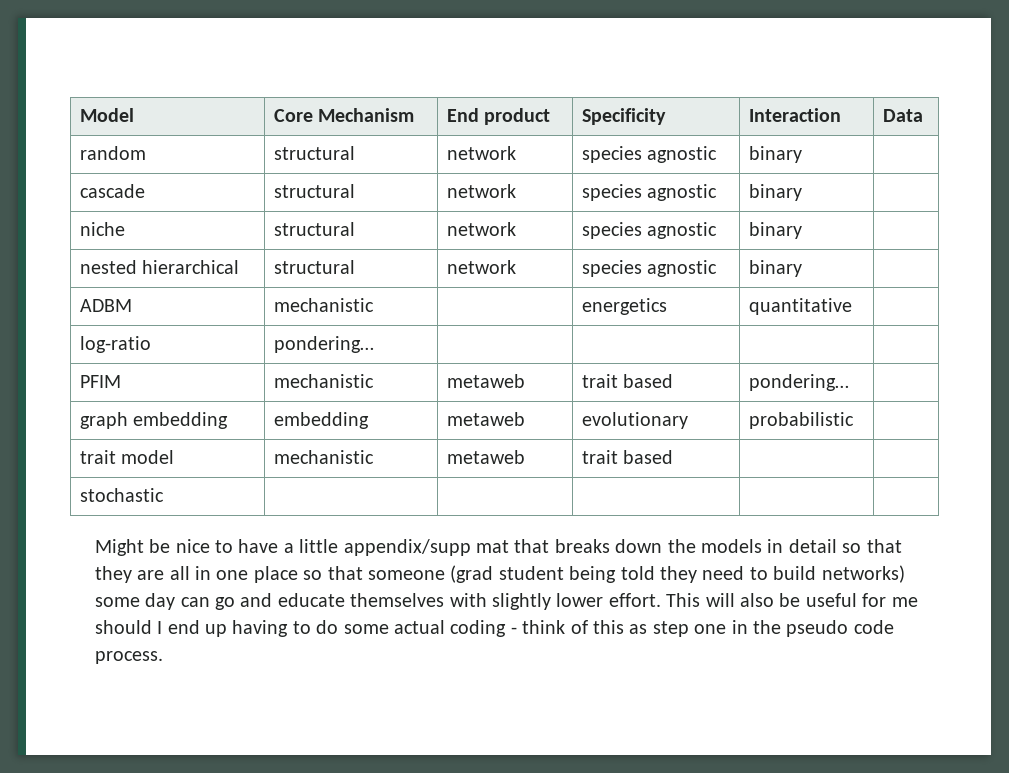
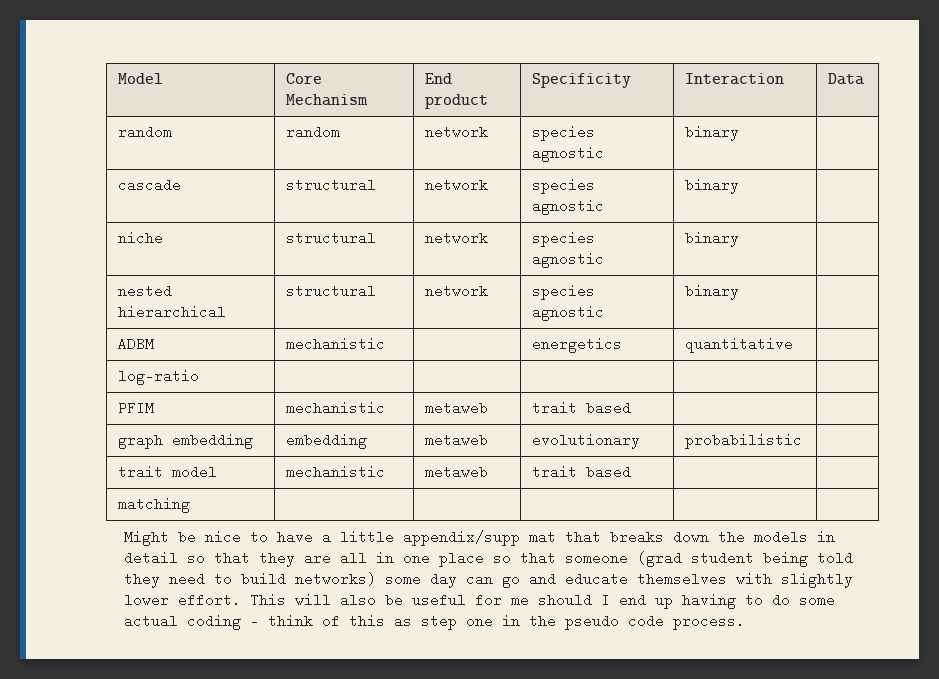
[273,146,355,160] structural -> [286,125,341,139] random
[273,336,374,353] pondering… -> (200, 377) none
[748,374,849,391] pondering… -> (632, 408) none
[79,488,164,502] stochastic -> [118,497,191,513] matching

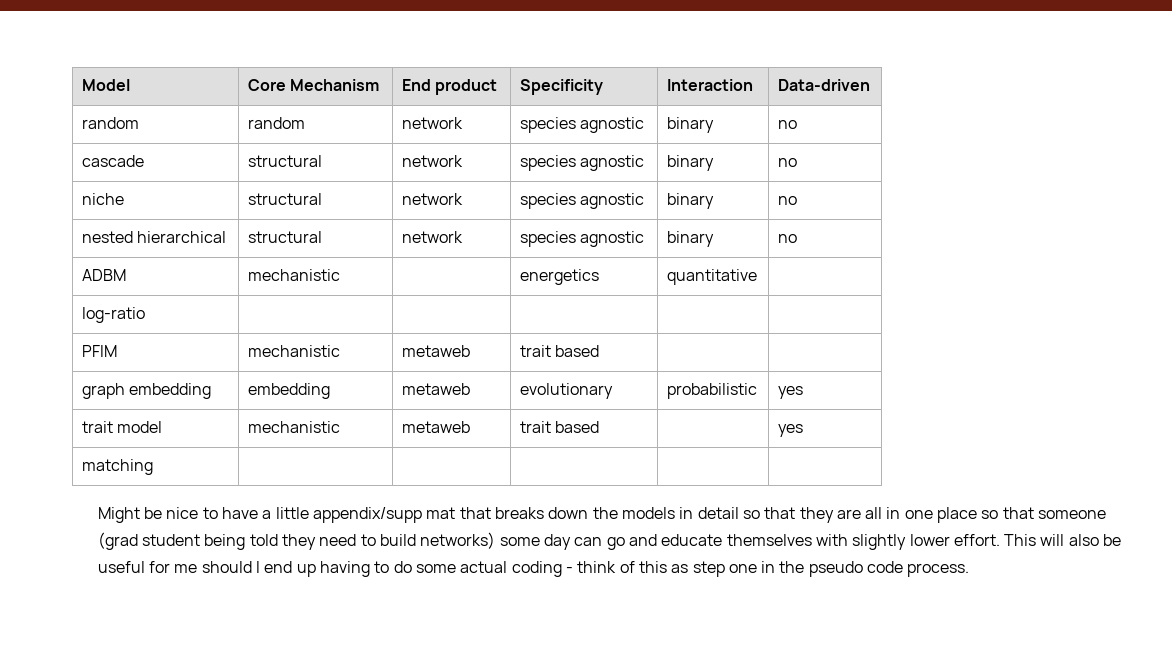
[828,73,865,85] Data -> [778,79,871,91] Data-driven
(740, 133) none -> [778,120,798,129] no
(740, 186) none -> [778,158,798,167] no
(740, 239) none -> [778,196,798,205] no
(740, 292) none -> [778,234,798,243] no
(803, 441) none -> [778,386,804,399] yes
(632, 472) none -> [778,424,804,437] yes

